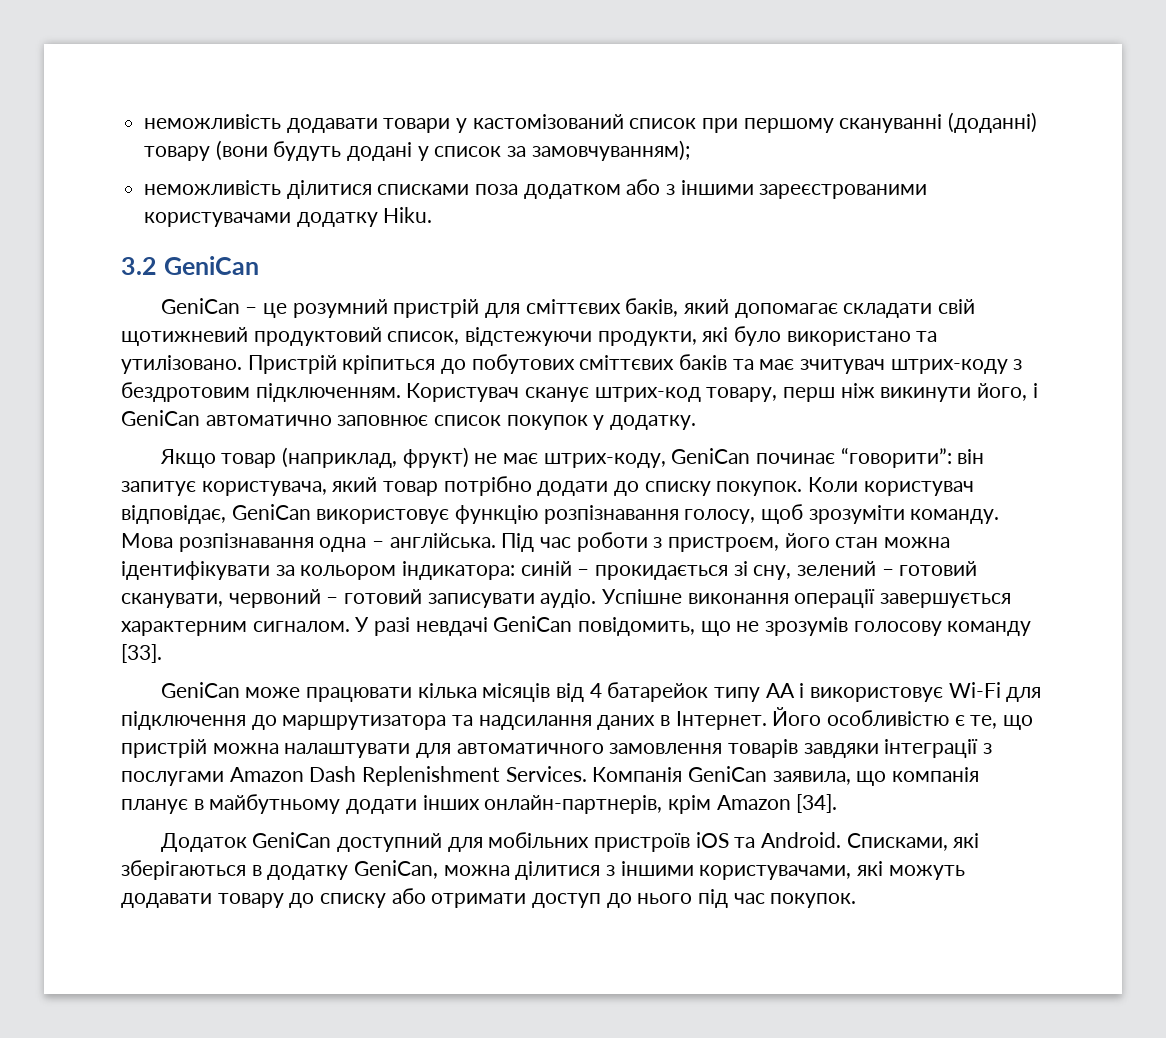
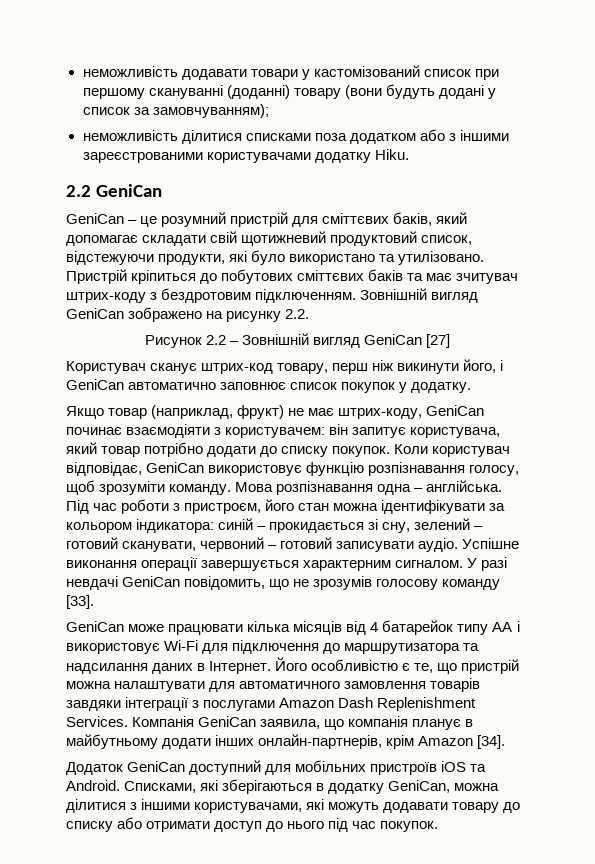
[121,257,157,275] 3.2 -> [66,185,91,197] 2.2
(401, 392) none -> [360,288,479,303] [66,307,310,322] [144,333,451,348] Зовнішній вигляд GeniCan зображено на рисунку 2.2. // Рисунок 2.2 – Зовнішній вигляд GeniCan [27] //
[840,447,952,468] “говорити”: -> [126,424,326,438] взаємодіяти з користувачем:

